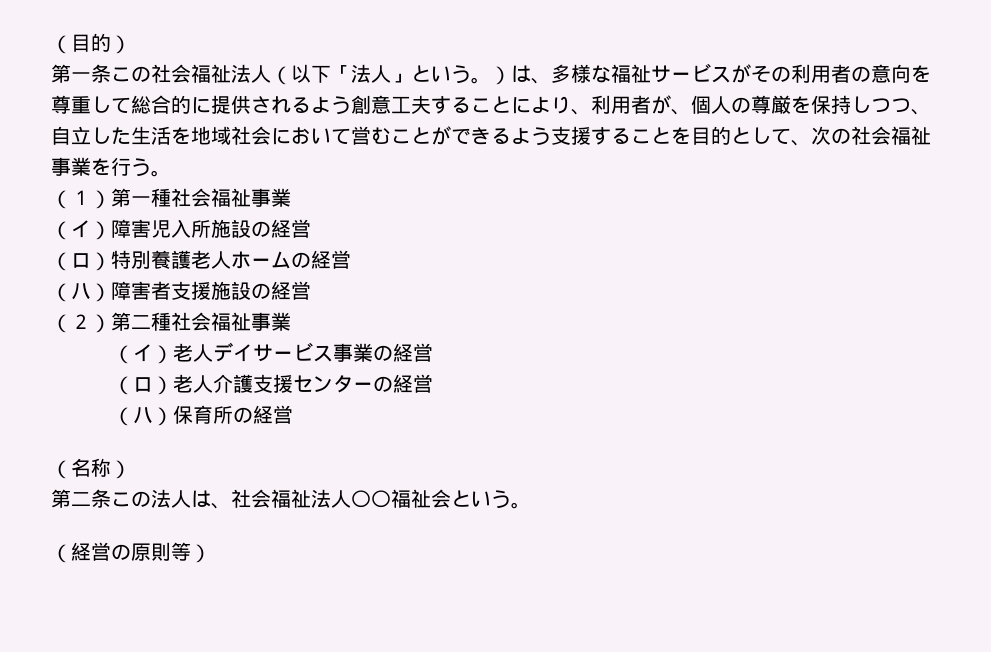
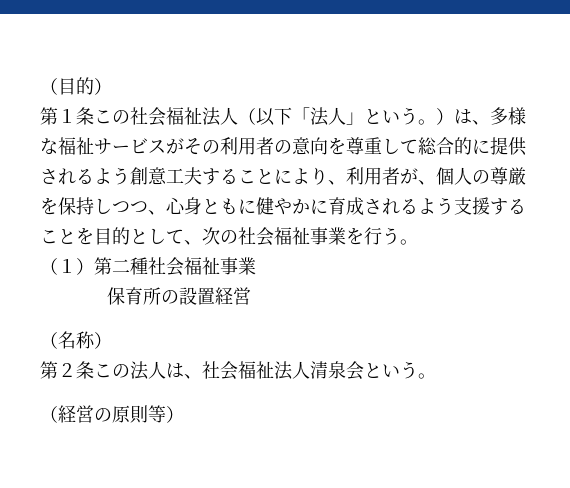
[71,72,91,81] 一 -> [58,109,76,123] １
[51,126,491,145] 自立した生活を地域社会において営むことができ -> [166,197,400,215] 心身ともに健やかに育成され
[131,188,291,207] [51,219,311,240] [51,250,351,271] [51,281,311,302] [51,312,291,333] [113,342,434,364] [113,374,434,395] [113,407,174,426] 一種社会福祉事業 // （イ）障害児入所施設の経営 // （ロ）特別養護老人ホームの経営 // （ハ）障害者支援施設の経営 // （２）第二種社会福祉事業 // （イ）老人デイサービス事業の経営 // （ロ）老人介護支援センターの経営 // （ハ） -> [112,257,256,276] 二種社会福祉事業 //
(254, 415) none -> [179,287,216,305] 設置
[71,492,91,506] 二 -> [58,363,76,377] ２
[351,489,431,508] 〇〇福祉 -> [310,361,346,379] 清泉

